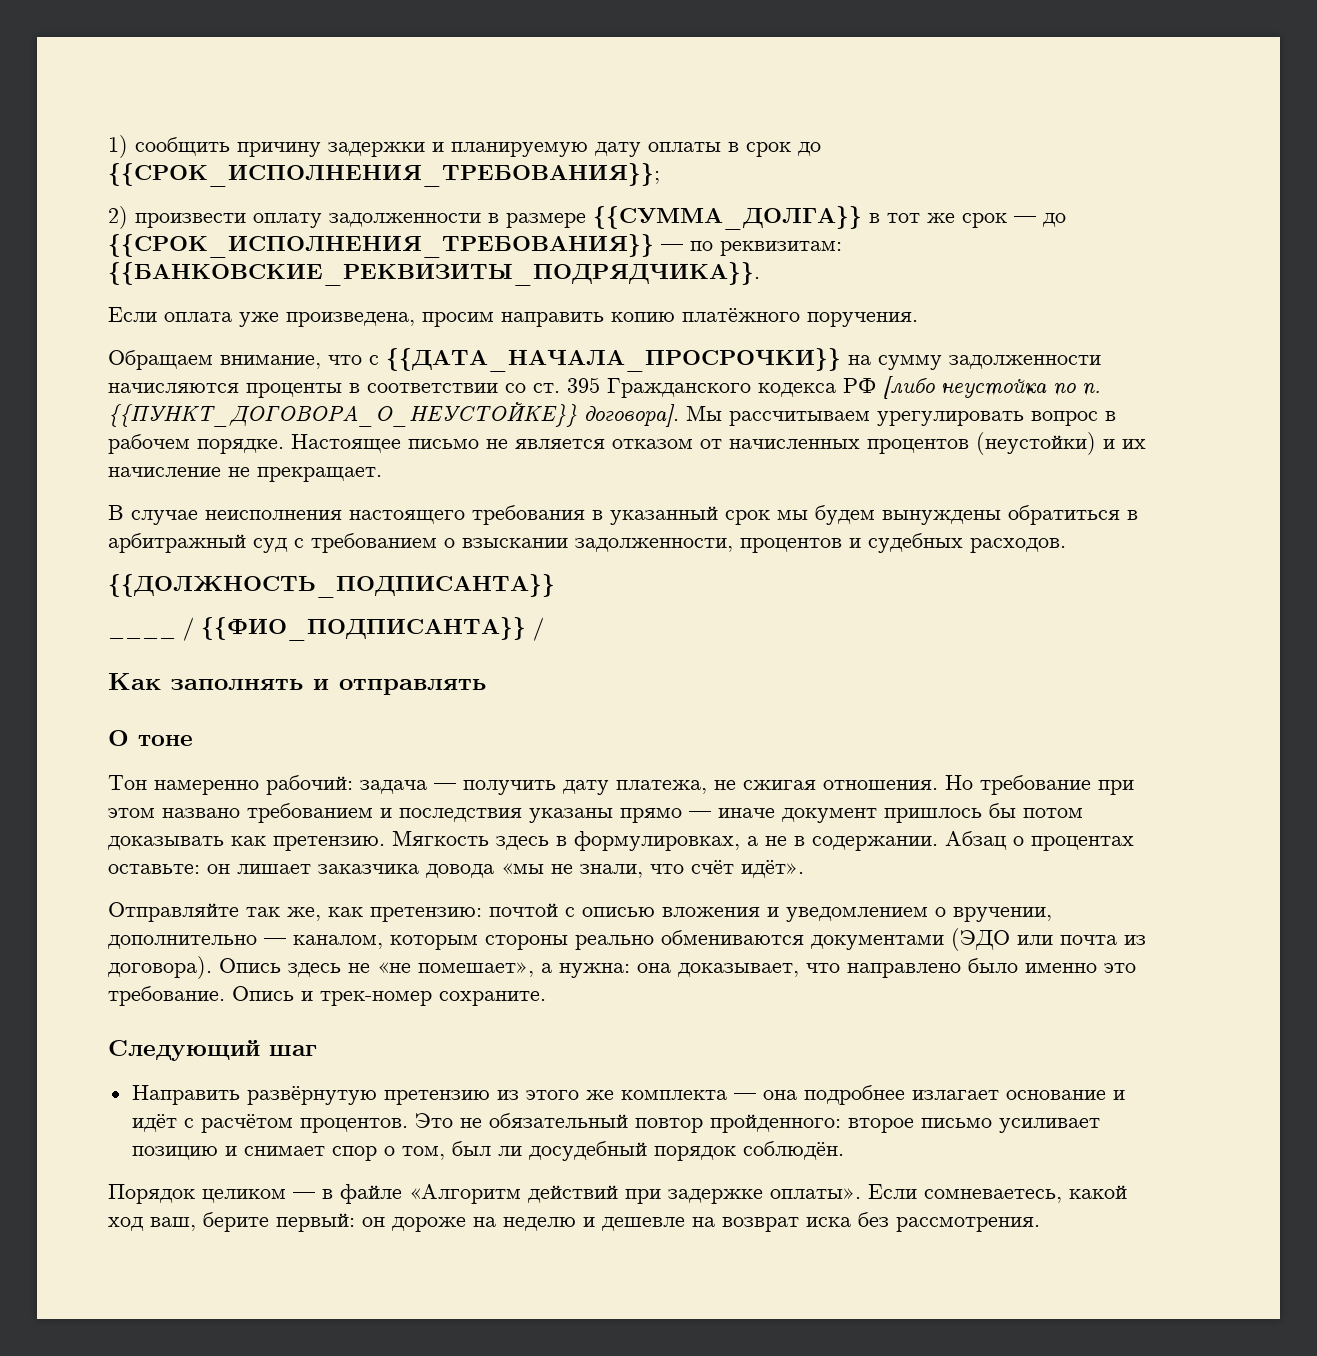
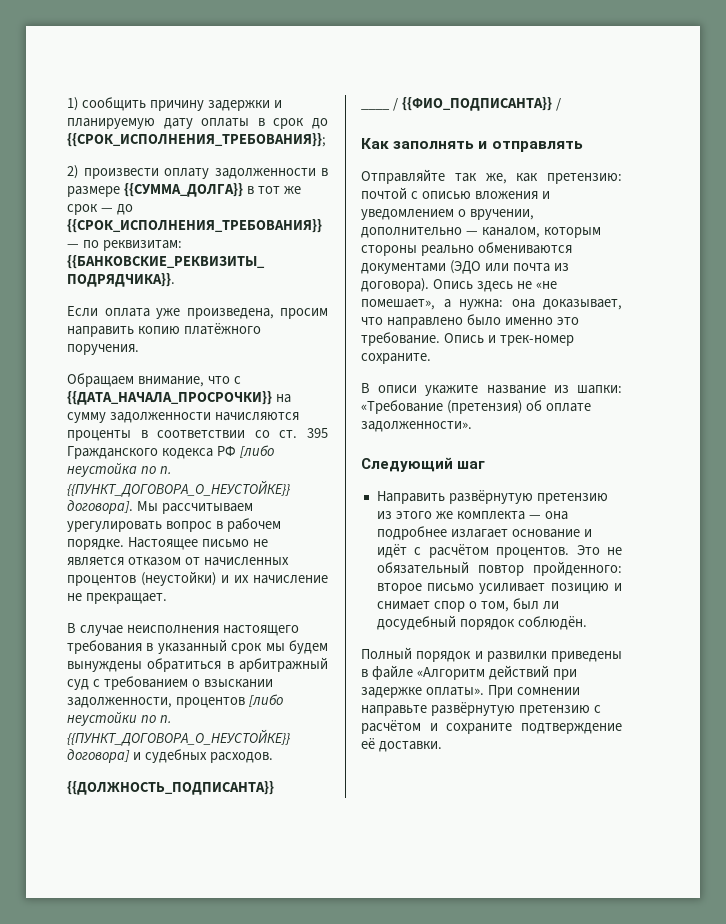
(842, 545) none -> [248,694,283,707] [67,712,172,726] [67,729,290,746] [67,749,130,763] [либо неустойки по п. {{ПУНКТ_ДОГОВОРА_О_НЕУСТОЙКЕ}} договора]
[108,730,193,746] [108,775,1134,795] [108,803,1083,823] [108,830,1134,851] [108,860,804,878] // О тоне // Тон намеренно рабочий: задача — получить дату платежа, не сжигая отношения. Но требование при этом названо требованием и последствия указаны прямо — иначе документ пришлось бы потом доказывать как претензию. Мягкость здесь в формулировках, а не в содержании. Абзац о процентах оставьте: он лишает заказчика довода «мы не знали, что счёт идёт». -> (583, 146) none
(546, 998) none -> [361,383,622,396] [361,400,591,414] [361,421,472,432] // В описи укажите название из шапки: «Требование (претензия) об оплате задолженности».
[108,1184,315,1204] Порядок целиком — -> [361,647,622,662] Полный порядок и развилки приведены
[868,1184,1127,1203] [108,1212,1040,1232] Если сомневаетесь, какой ход ваш, берите первый: он дороже на неделю и дешевле на возврат иска без рассмотрения. -> [487,685,580,698] [361,702,601,716] [361,720,622,734] [361,738,442,752] При сомнении направьте развёрнутую претензию с расчётом и сохраните подтверждение её доставки.

